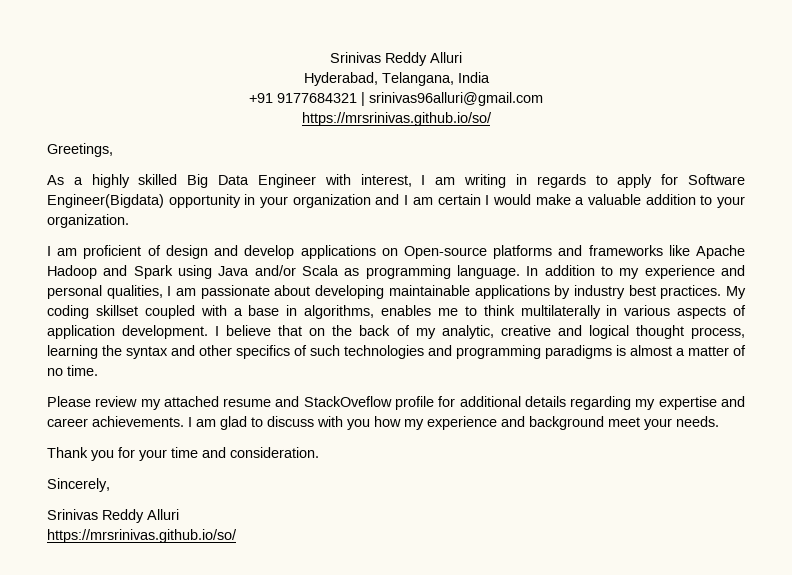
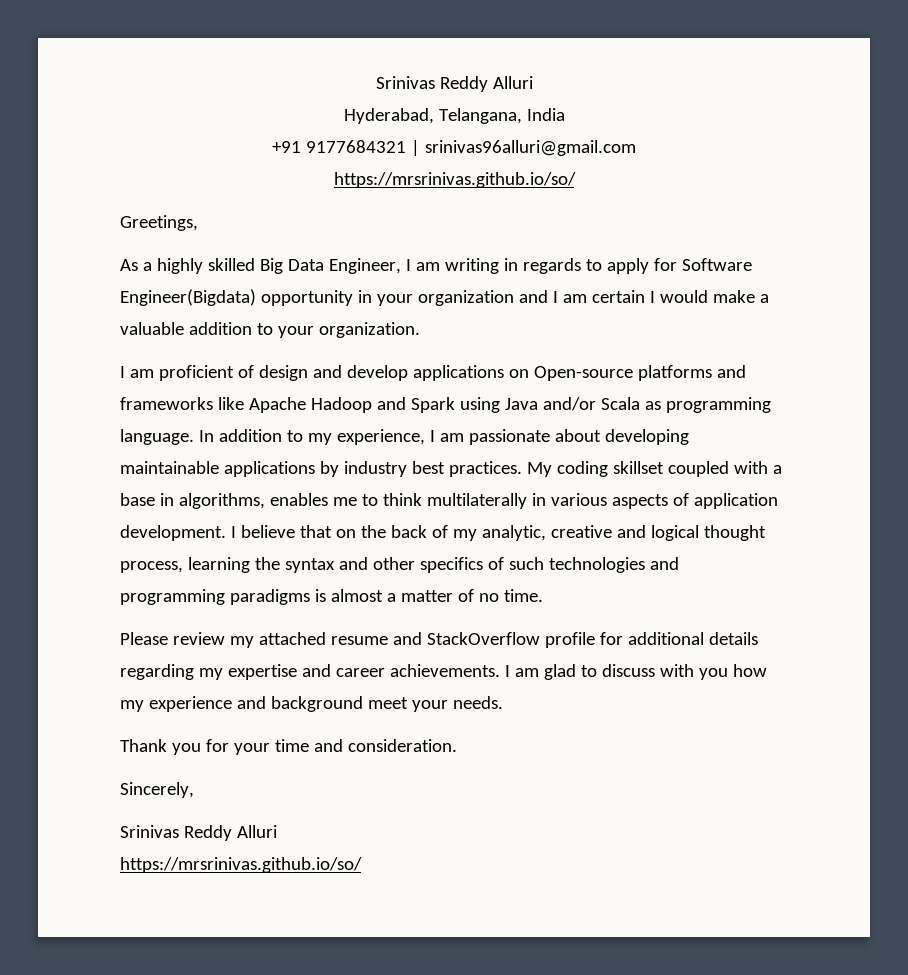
[257,174,412,188] Engineer with interest, -> [328,258,401,274] Engineer,
[644,265,745,279] [47,285,163,299] experience and personal qualities, -> [336,429,425,445] experience,
[303,396,392,407] StackOveflow -> [426,632,540,645] StackOverflow

